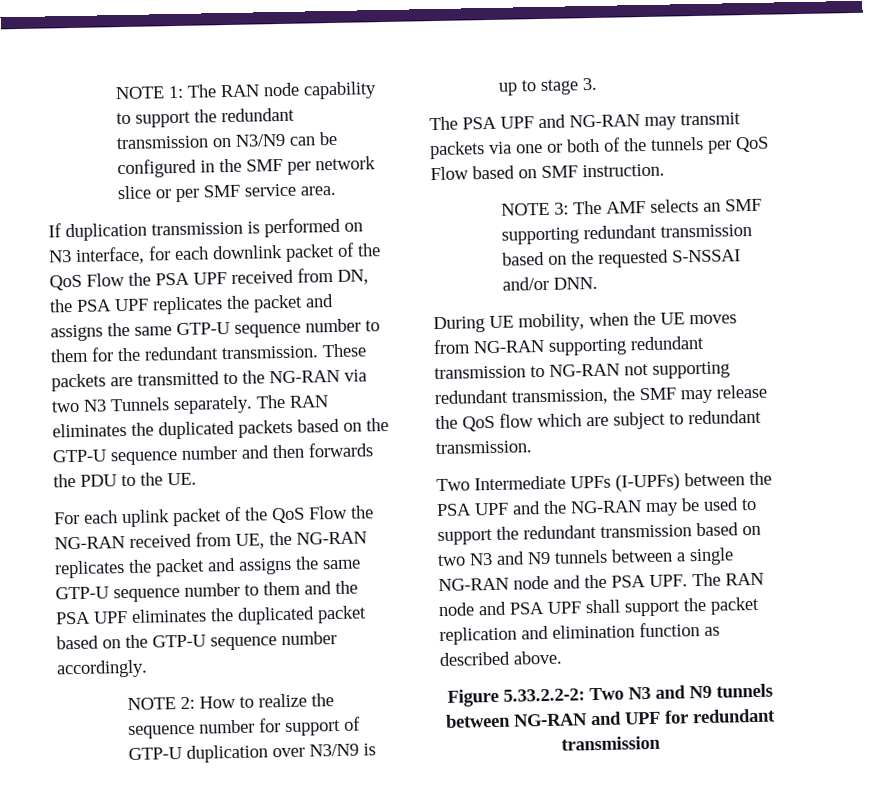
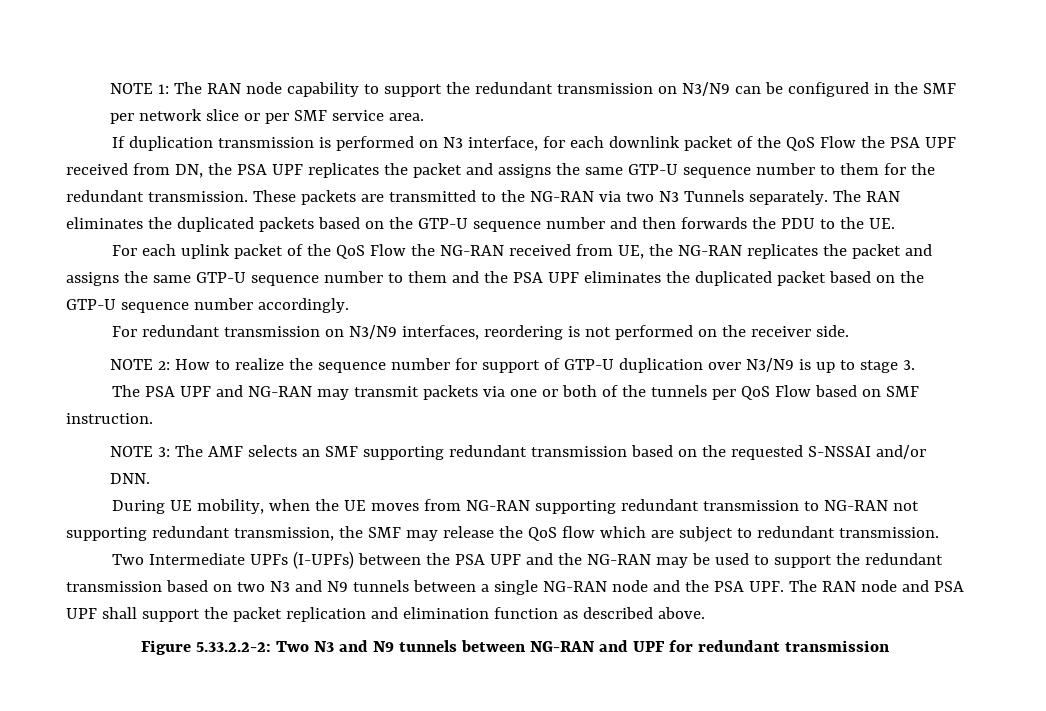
(148, 669) none -> [111,325,849,340] // For redundant transmission on N3/N9 interfaces, reordering is not performed on the receiver side.

